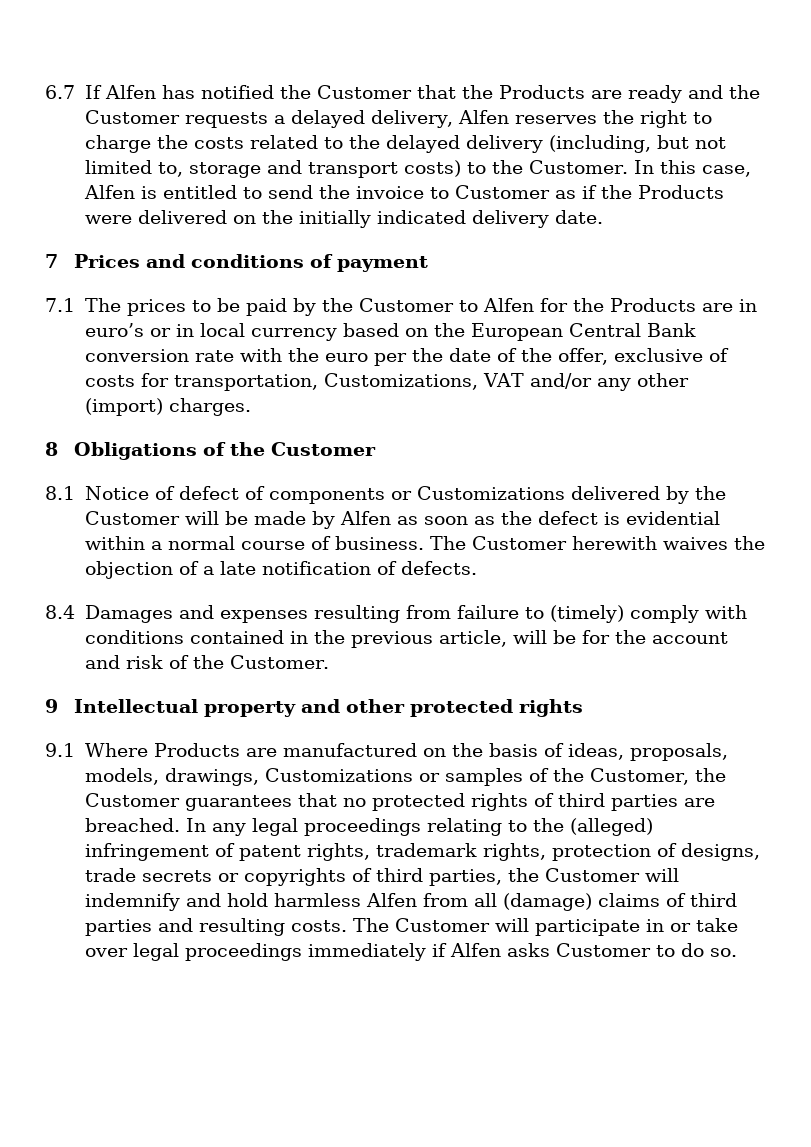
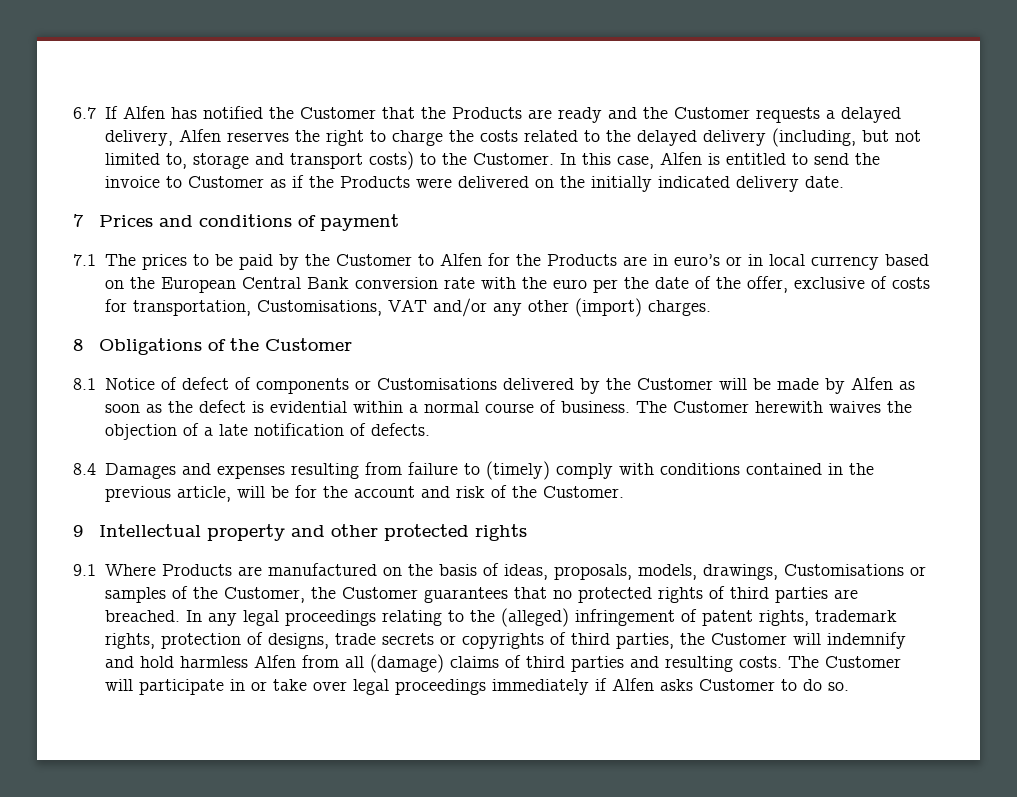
[323,373,478,390] Customizations, -> [256,300,382,316] Customisations,
[416,486,565,500] Customizations -> [376,378,497,390] Customisations
[264,768,413,782] Customizations -> [783,564,904,576] Customisations

